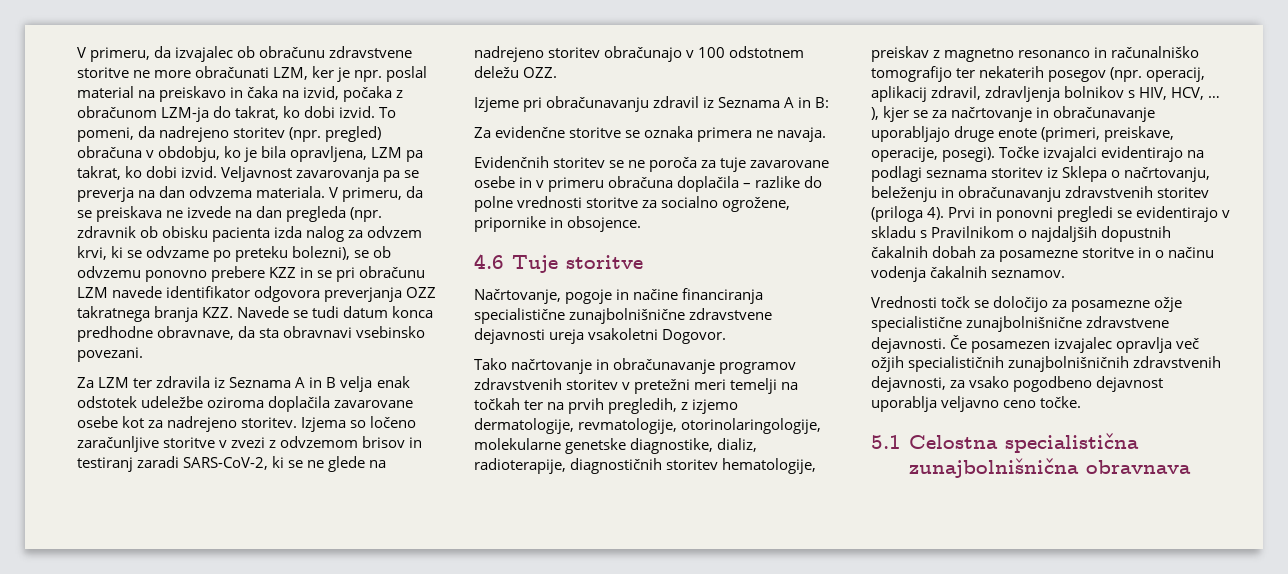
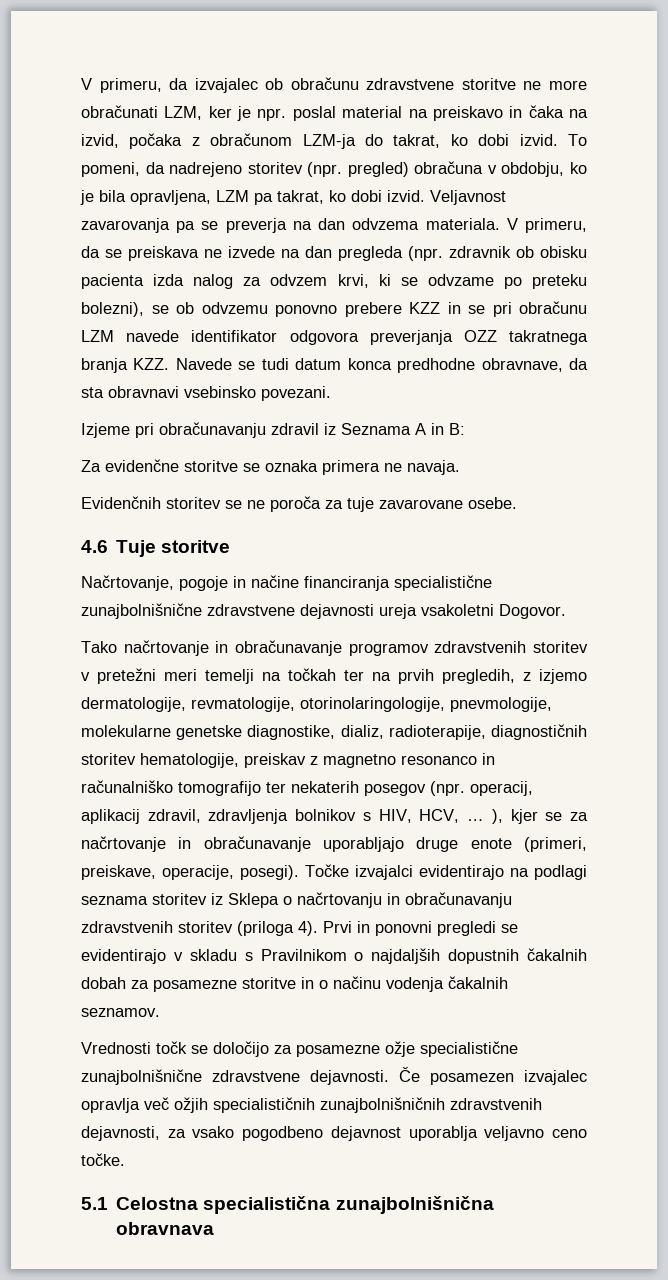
[77,376,410,392] [77,396,414,412] [77,416,417,432] [77,436,423,452] [77,456,387,472] [474,46,805,62] [474,66,558,78] // Za LZM ter zdravila iz Seznama A in B velja enak odstotek udeležbe oziroma doplačila zavarovane osebe kot za nadrejeno storitev. Izjema so ločeno zaračunljive storitve v zvezi z odvzemom brisov in testiranj zaradi SARS-CoV-2, ki se ne glede na nadrejeno storitev obračunajo v 100 odstotnem deležu OZZ. -> (331, 393) none
[474,176,823,192] [474,196,791,212] [474,216,642,232] osebe in v primeru obračuna doplačila – razlike do polne vrednosti storitve za socialno ogrožene, pripornike in obsojence. -> [468,497,517,509] osebe.
(822, 426) none -> [450,697,552,712] pnevmologije,
[1124,167,1211,182] [871,186,937,202] načrtovanju, beleženju -> [297,892,382,908] načrtovanju

